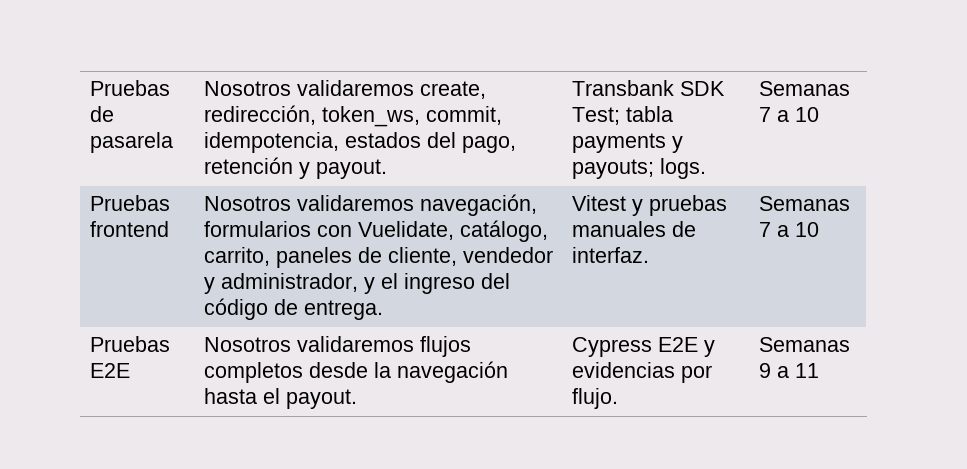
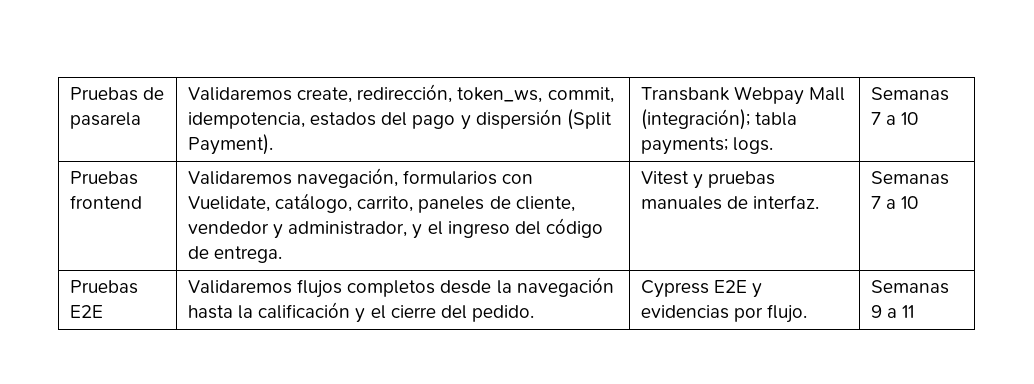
[203,80,414,96] Nosotros validaremos -> [187,87,292,101] Validaremos
[461,136,516,153] [203,157,387,179] [571,80,725,96] [571,106,673,125] [571,133,683,153] [571,159,654,179] pago, retención y payout. | Transbank SDK Test; tabla payments y payouts; -> [412,109,612,130] [187,134,273,155] [640,86,846,105] [640,109,798,130] [640,137,728,155] pago y dispersión (Split Payment). | Transbank Webpay Mall (integración); tabla payments;
[203,195,414,211] Nosotros validaremos -> [187,171,292,185] Validaremos
[203,336,414,352] Nosotros validaremos -> [187,280,292,294] Validaremos
[262,388,357,409] el payout. -> [238,302,534,323] la calificación y el cierre del pedido.

